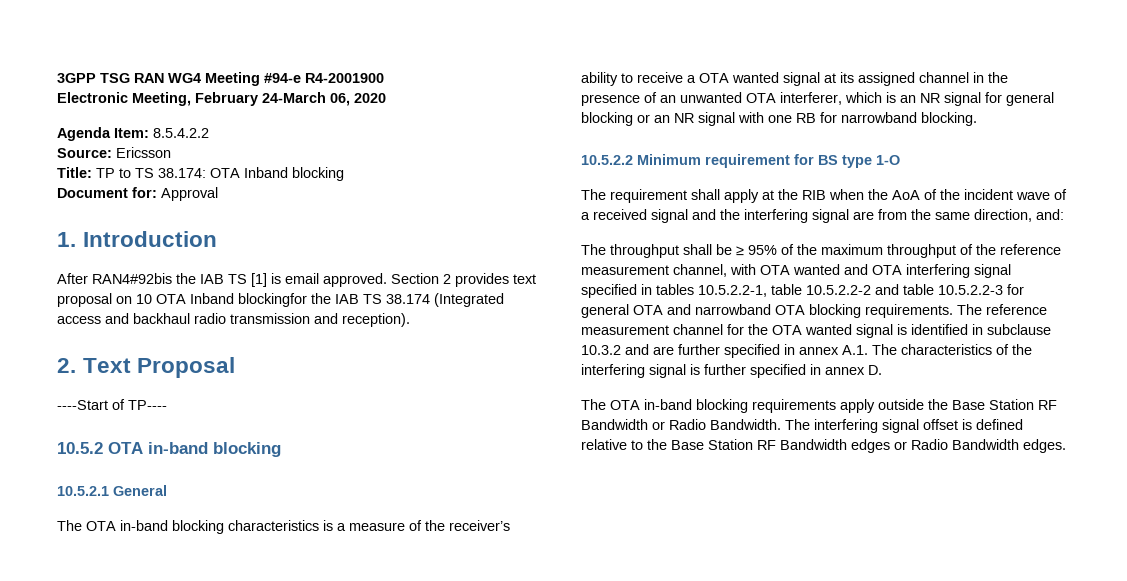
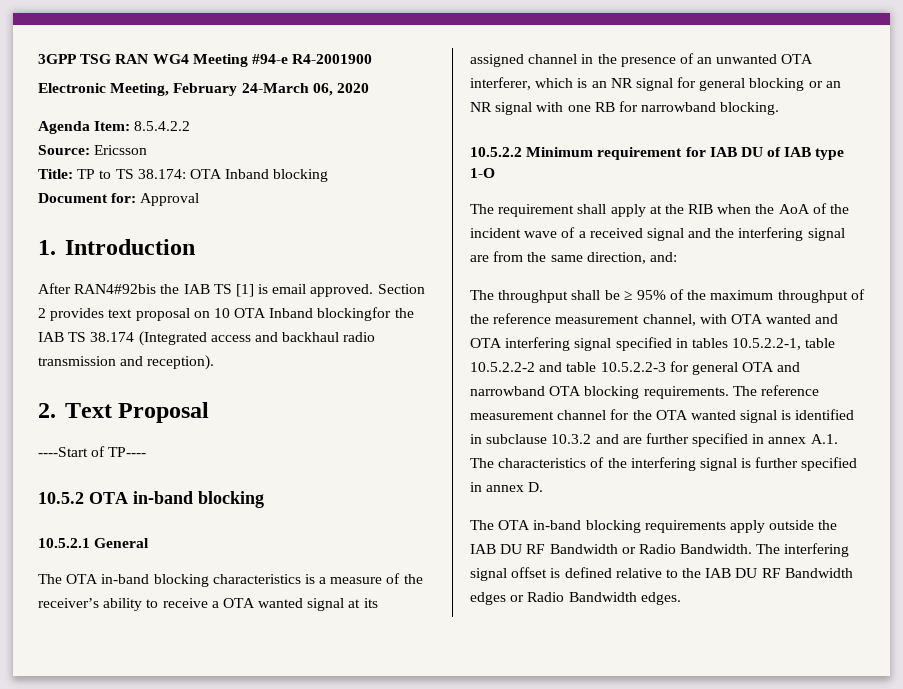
[818,155,838,165] BS -> [709,147,812,157] IAB DU of IAB
[952,399,1034,410] Base Station -> [470,544,523,554] IAB DU
[671,439,753,450] Base Station -> [705,568,758,578] IAB DU

